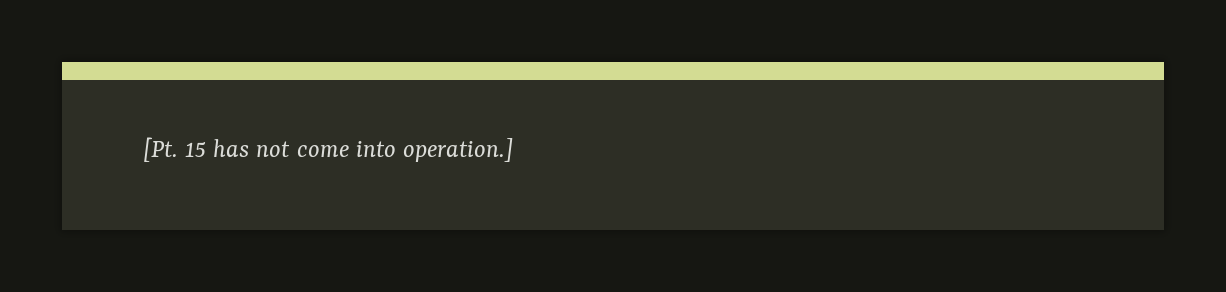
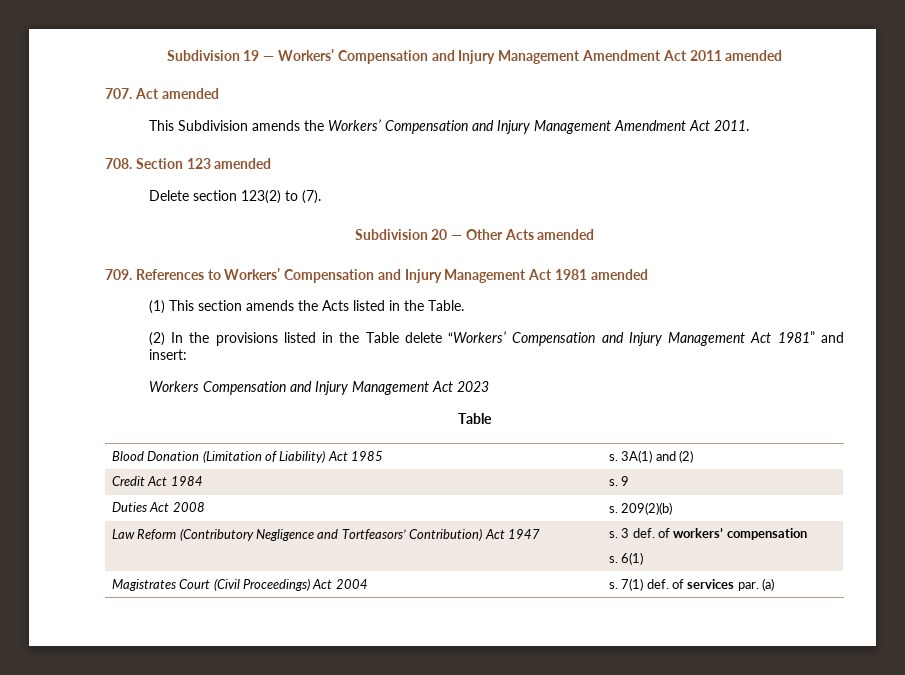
[143,137,513,162] [Pt. 15 has not come into operation.] -> [166,48,783,64] [105,88,219,99] [148,119,749,134] [105,158,272,169] [148,190,321,204] [354,229,595,240] [105,267,648,283] [148,300,464,314] [148,331,844,346] [148,349,187,360] [148,381,489,395] [458,413,492,424] [111,450,384,463] [608,450,694,463] [111,476,203,486] [608,476,630,486] [111,502,205,512] [608,502,673,515] [111,528,540,541] [608,528,807,540] [608,552,644,565] [111,578,368,591] [608,578,775,591] Subdivision 19 — Workers’ Compensation and Injury Management Amendment Act 2011 amended // 707. Act amended // This Subdivision amends the Workers’ Compensation and Injury Management Amendment Act 2011. // 708. Section 123 amended // Delete section 123(2) to (7). // Subdivision 20 — Other Acts amended // 709. References to Workers’ Compensation and Injury Management Act 1981 amended // (1) This section amends the Acts listed in the Table. // (2) In the provisions listed in the Table delete “Workers’ Compensation and Injury Management Act 1981” and insert: // Workers Compensation and Injury Management Act 2023 // Table // Blood Donation (Limitation of Liability) Act 1985 | s. 3A(1) and (2) // Credit Act 1984 | s. 9 // Duties Act 2008 | s. 209(2)(b) // Law Reform (Contributory Negligence and Tortfeasors’ Contribution) Act 1947 | s. 3 def. of workers’ compensation // s. 6(1) // Magistrates Court (Civil Proceedings) Act 2004 | s. 7(1) def. of services par. (a)

